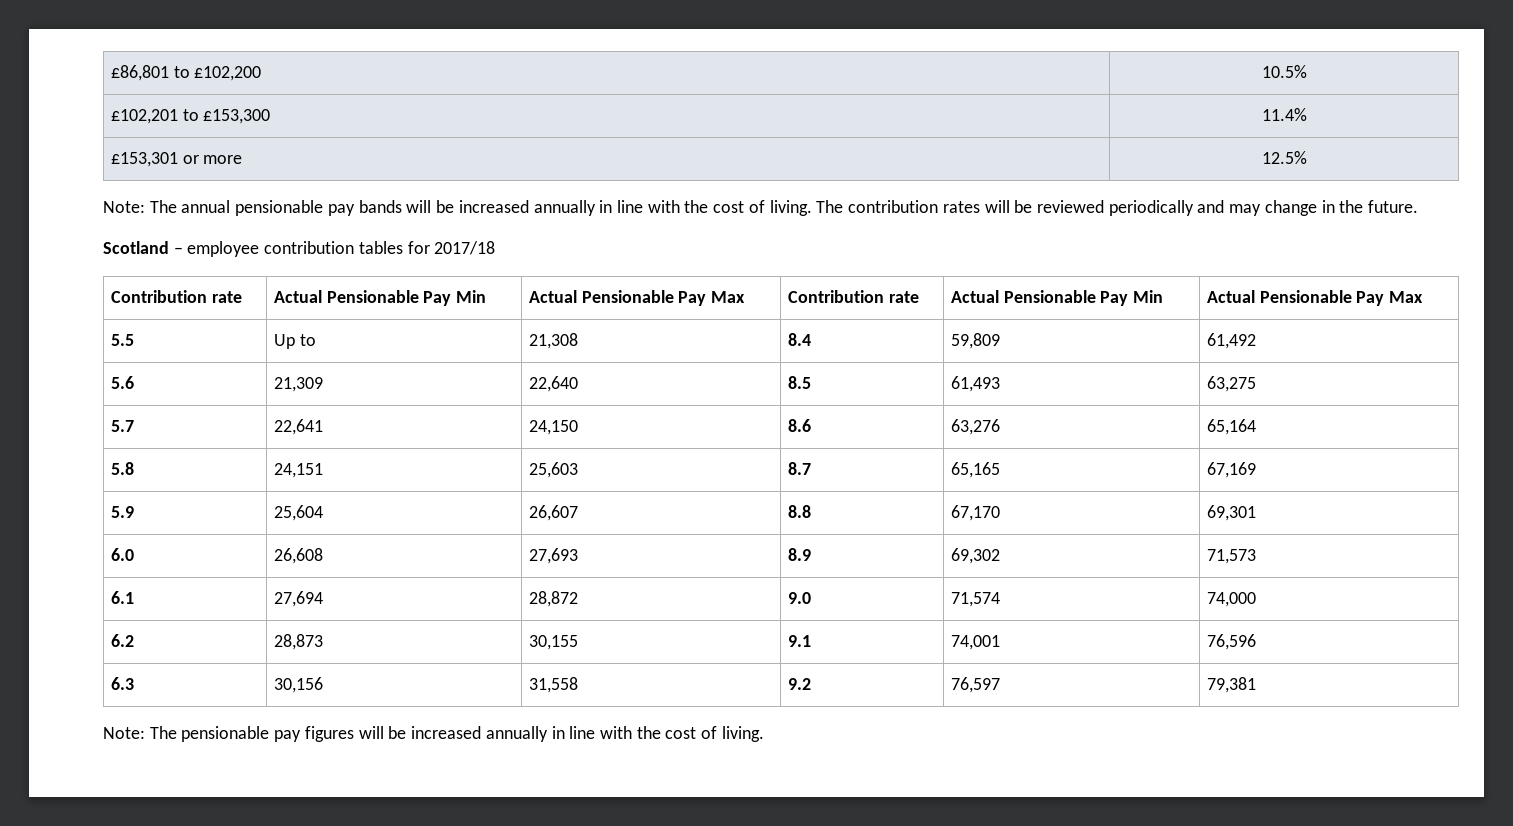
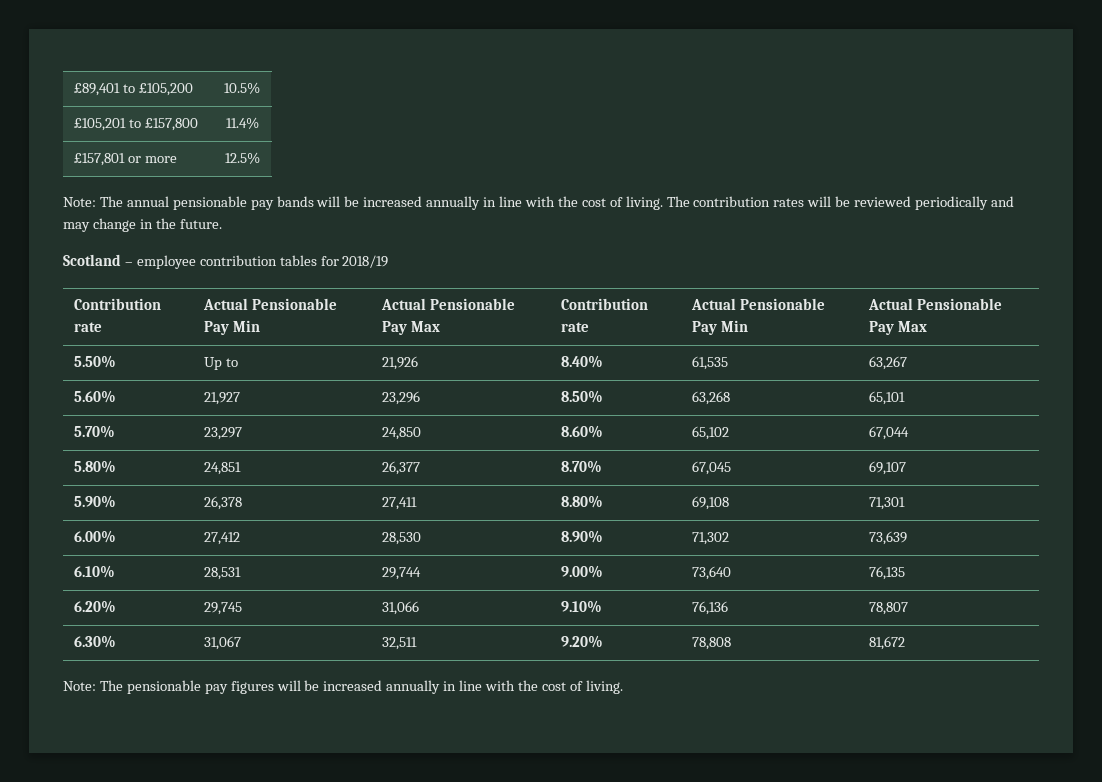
[111,65,262,81] [1261,65,1307,78] [111,109,271,124] £86,801 to £102,200 | 10.5% // £102,201 to £153,300 -> [73,83,193,96] [224,82,260,94] [73,118,198,131] £89,401 to £105,200 | 10.5% // £105,201 to £157,800
[111,152,179,167] £153,301 -> [73,153,125,166] £157,801
[434,241,496,255] 2017/18 -> [342,255,389,268] 2018/19
[111,334,135,346] 5.5 -> [73,355,116,368] 5.50%
[529,333,579,349] [788,333,812,346] [951,333,1001,349] [1207,333,1257,349] [111,376,135,389] [274,377,324,392] [529,376,579,392] [788,376,812,389] [951,376,1001,392] [1207,376,1257,392] [111,420,135,432] [274,419,324,435] [529,420,579,435] [788,419,812,432] [951,419,1001,435] [1207,419,1257,435] [111,462,135,475] [274,463,324,478] [529,462,579,478] [788,462,812,475] [951,462,1001,478] [1207,462,1257,478] [111,506,135,518] [274,505,324,521] [529,505,579,521] [788,505,812,518] [951,505,1001,521] [1207,505,1257,521] [111,548,135,561] [274,548,324,564] [529,548,579,564] [788,548,812,561] [951,548,1001,564] [1207,549,1257,564] [111,591,135,604] [274,591,324,607] [529,591,579,607] [788,592,812,604] [951,592,1001,607] [1207,592,1257,607] [111,634,135,647] [274,634,324,650] [529,635,579,650] [788,635,812,647] [951,635,1001,650] [1207,634,1257,650] [111,677,135,690] [274,677,324,693] [529,677,579,693] [788,678,812,690] [951,677,1001,693] [1207,677,1257,693] 21,308 | 8.4 | 59,809 | 61,492 // 5.6 | 21,309 | 22,640 | 8.5 | 61,493 | 63,275 // 5.7 | 22,641 | 24,150 | 8.6 | 63,276 | 65,164 // 5.8 | 24,151 | 25,603 | 8.7 | 65,165 | 67,169 // 5.9 | 25,604 | 26,607 | 8.8 | 67,170 | 69,301 // 6.0 | 26,608 | 27,693 | 8.9 | 69,302 | 71,573 // 6.1 | 27,694 | 28,872 | 9.0 | 71,574 | 74,000 // 6.2 | 28,873 | 30,155 | 9.1 | 74,001 | 76,596 // 6.3 | 30,156 | 31,558 | 9.2 | 76,597 | 79,381 -> [381,356,418,370] [560,355,603,368] [691,356,728,370] [868,356,907,370] [73,390,116,403] [203,392,240,405] [381,391,420,405] [560,390,603,403] [691,391,730,405] [868,391,905,405] [73,425,115,438] [203,427,242,440] [381,427,421,440] [560,425,603,438] [691,426,729,440] [868,426,909,440] [73,460,116,473] [203,462,241,475] [381,461,420,475] [560,460,602,473] [691,461,731,475] [868,461,906,475] [73,495,116,508] [203,496,242,510] [381,497,417,510] [560,495,603,508] [691,496,729,510] [868,497,905,510] [73,530,116,543] [203,532,240,545] [381,532,421,545] [560,530,603,543] [691,532,729,545] [868,531,907,545] [73,565,115,578] [203,567,241,580] [381,567,421,580] [560,565,603,578] [691,566,731,580] [868,566,905,580] [73,600,116,613] [203,602,242,615] [381,601,419,615] [560,600,602,613] [691,601,728,615] [868,602,908,615] [73,635,116,648] [203,636,241,650] [381,637,417,650] [560,635,603,648] [691,637,731,650] [868,636,905,650] 21,926 | 8.40% | 61,535 | 63,267 // 5.60% | 21,927 | 23,296 | 8.50% | 63,268 | 65,101 // 5.70% | 23,297 | 24,850 | 8.60% | 65,102 | 67,044 // 5.80% | 24,851 | 26,377 | 8.70% | 67,045 | 69,107 // 5.90% | 26,378 | 27,411 | 8.80% | 69,108 | 71,301 // 6.00% | 27,412 | 28,530 | 8.90% | 71,302 | 73,639 // 6.10% | 28,531 | 29,744 | 9.00% | 73,640 | 76,135 // 6.20% | 29,745 | 31,066 | 9.10% | 76,136 | 78,807 // 6.30% | 31,067 | 32,511 | 9.20% | 78,808 | 81,672

